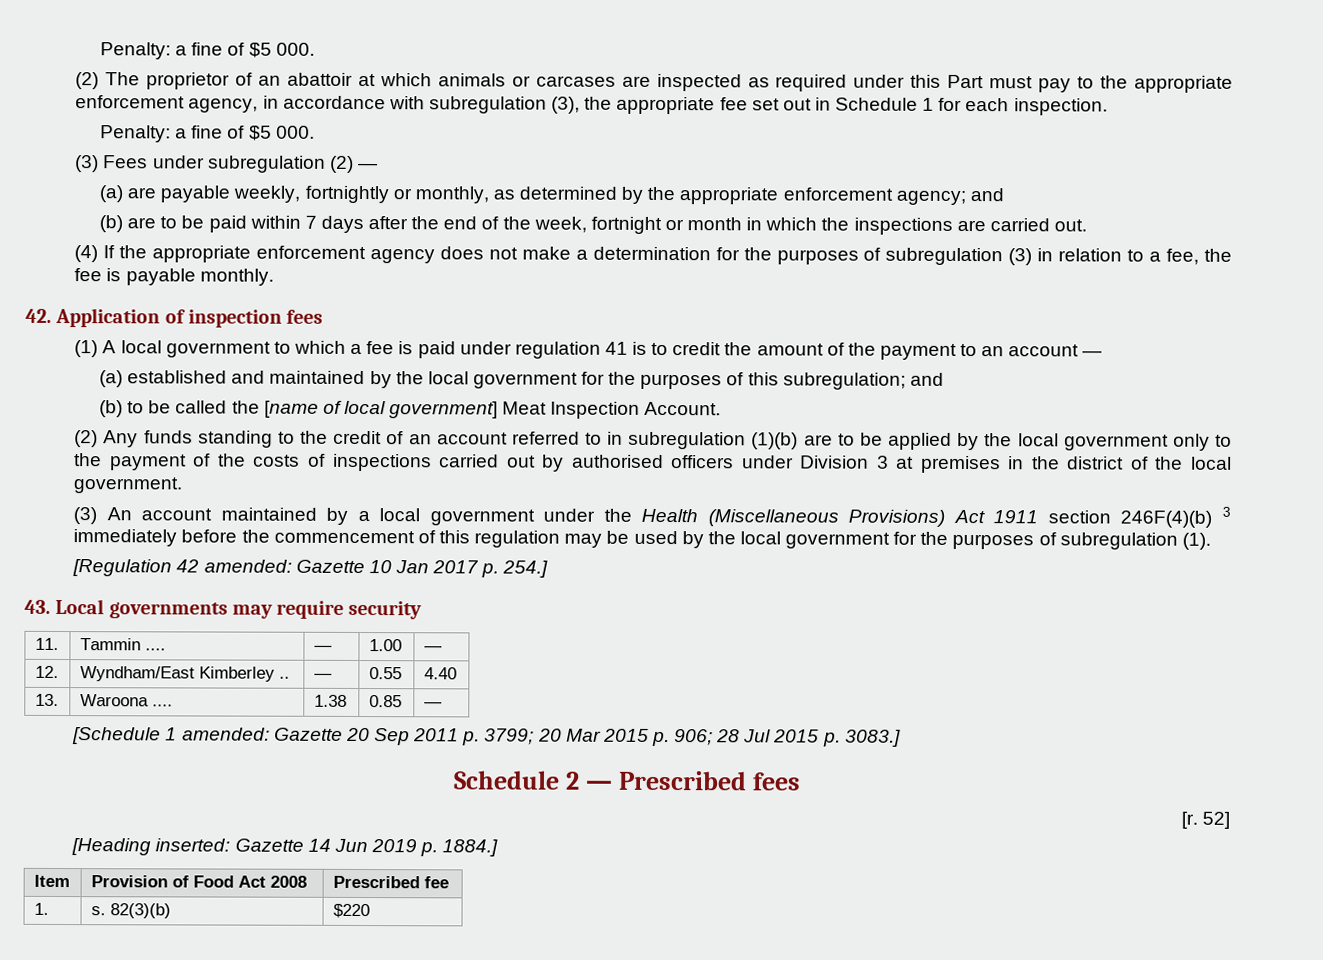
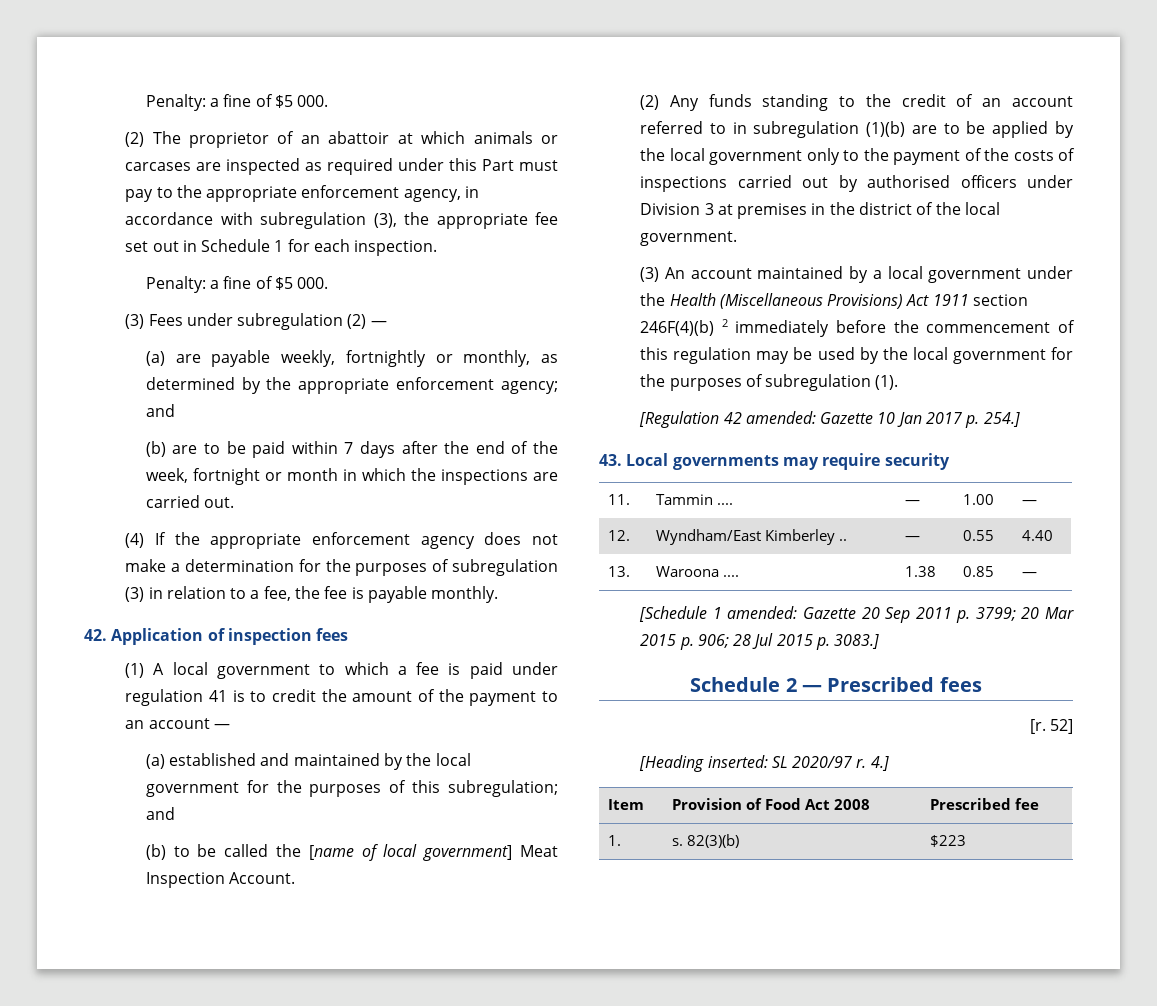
[1222,506,1232,517] 3 -> [721,319,728,327] 2
[234,838,499,857] Gazette 14 Jun 2019 p. 1884.] -> [771,756,889,771] SL 2020/97 r. 4.]
[332,903,370,919] $220 -> [929,835,966,847] $223

